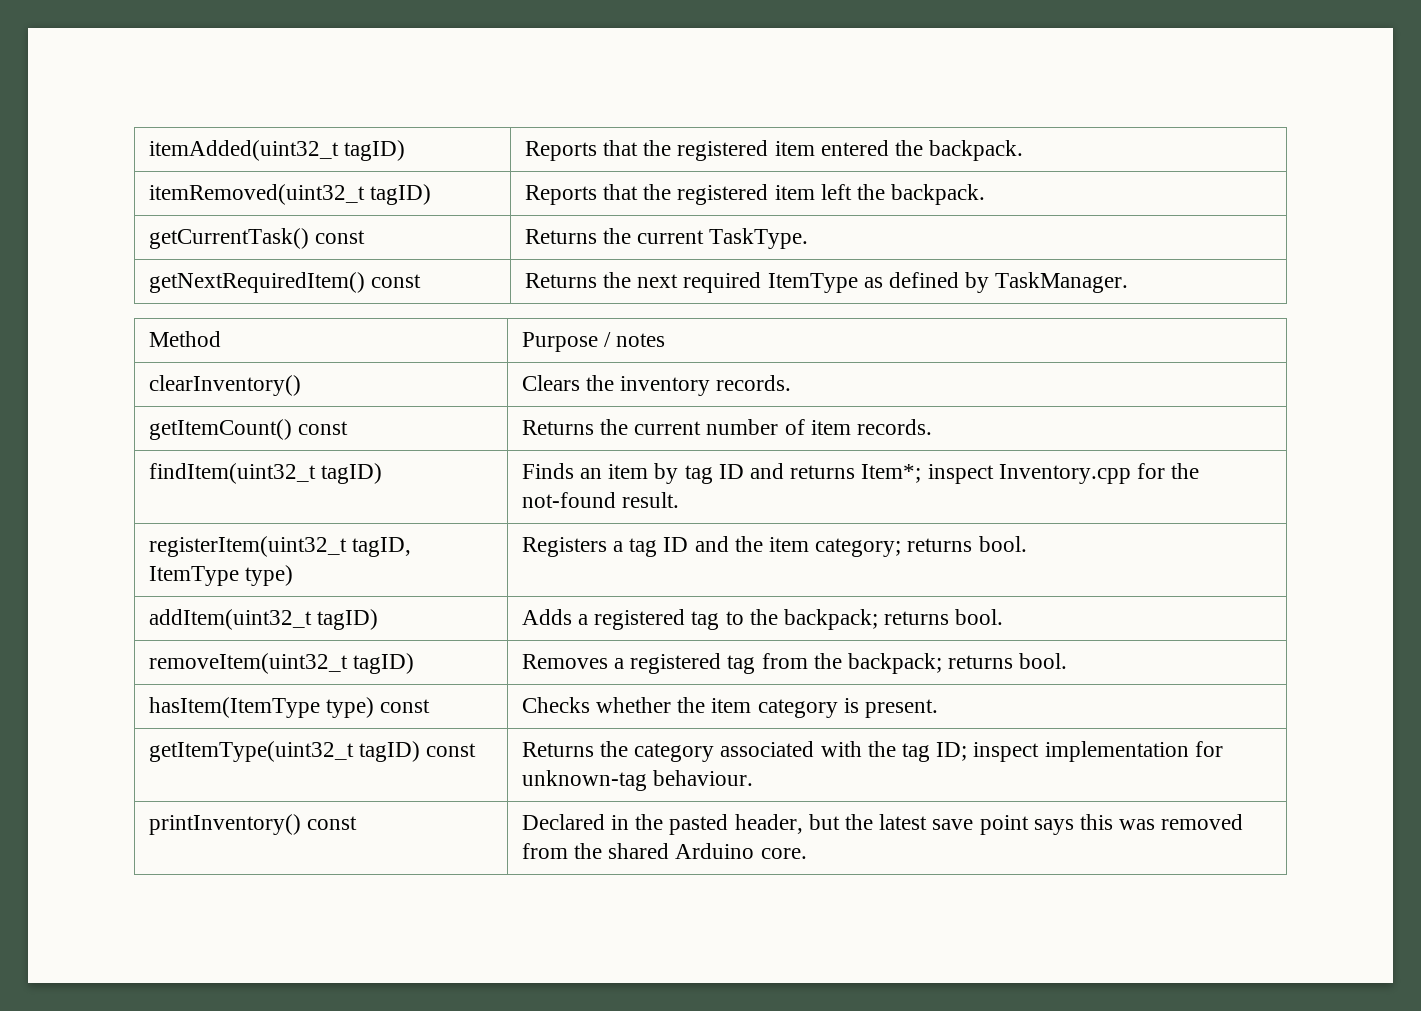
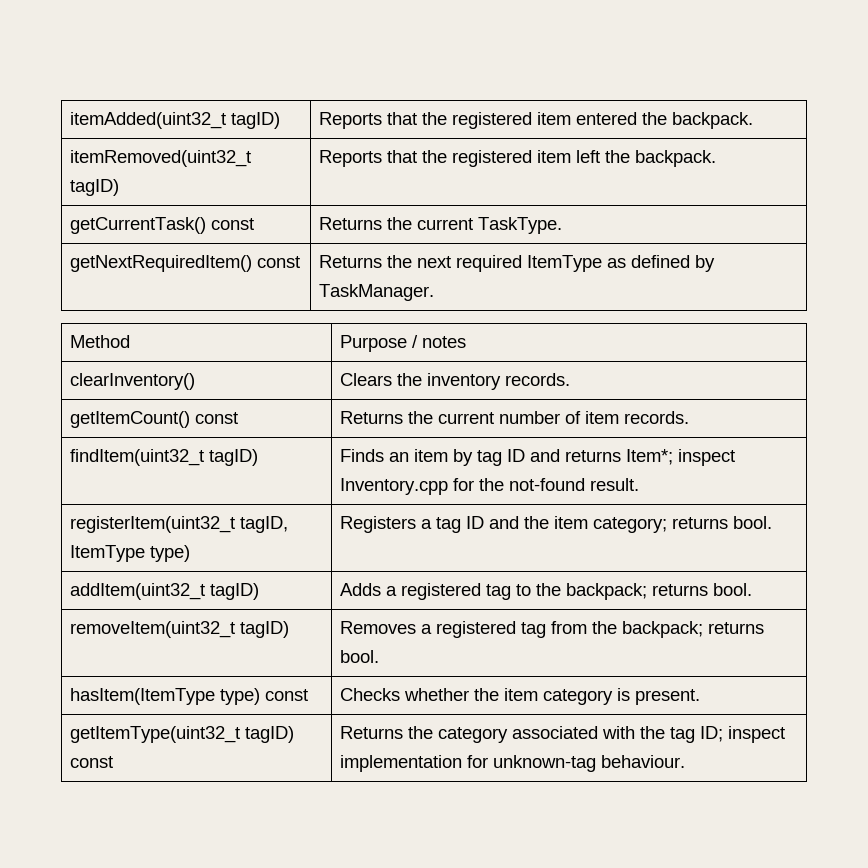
[148,814,357,835] [521,814,1244,835] [521,843,807,859] // printInventory() const | Declared in the pasted header, but the latest save point says this was removed from the shared Arduino core. -> (686, 761) none

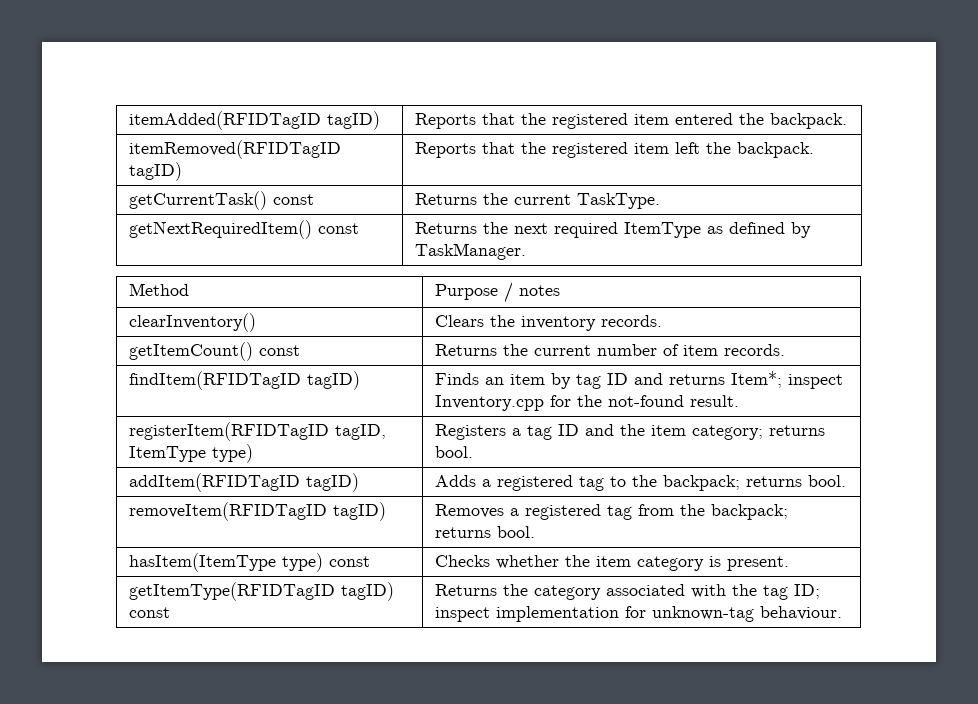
[70,112,227,129] itemAdded(uint32_t -> [129,111,322,130] itemAdded(RFIDTagID
[70,150,252,167] itemRemoved(uint32_t -> [129,140,342,159] itemRemoved(RFIDTagID
[70,449,205,466] findItem(uint32_t -> [129,371,302,390] findItem(RFIDTagID
[70,516,236,533] registerItem(uint32_t -> [129,422,330,441] registerItem(RFIDTagID
[70,583,206,600] addItem(uint32_t -> [129,473,301,492] addItem(RFIDTagID
[70,621,236,638] removeItem(uint32_t -> [129,502,328,521] removeItem(RFIDTagID
[70,726,241,743] getItemType(uint32_t -> [129,582,336,601] getItemType(RFIDTagID

